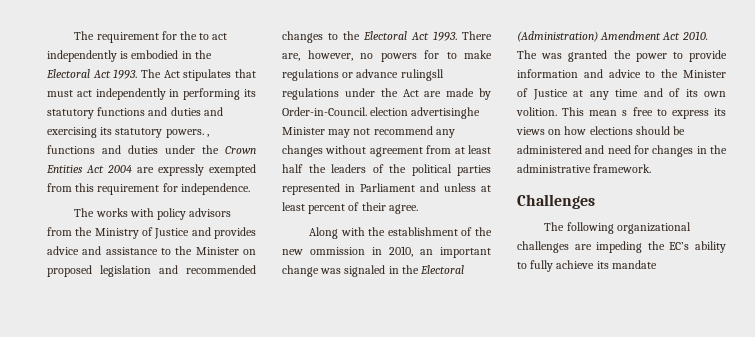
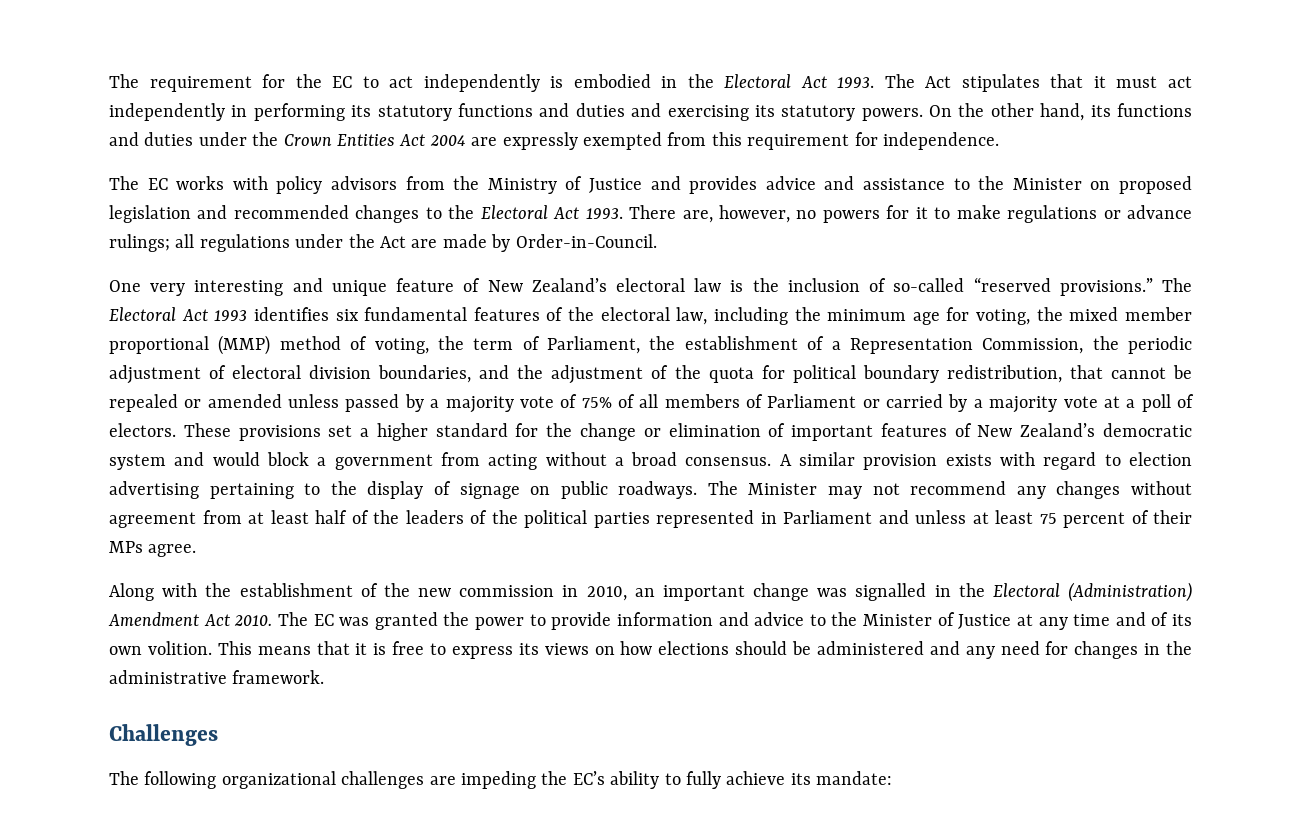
(198, 35) none -> [332,76,353,88] EC
(256, 73) none -> [1093,76,1106,88] it
[206,134,209,137] , -> [929,103,1111,121] On the other hand, its
(95, 212) none -> [147,178,168,190] EC
(439, 54) none -> [915,207,928,219] it
[400,69,444,81] rulingsll -> [109,234,195,252] rulings; all
[370,107,481,119] election advertisinghe -> [109,277,1192,296] [109,307,1193,325] [109,335,1192,355] [109,365,1192,384] [109,394,1194,413] [109,423,1193,441] [109,452,1192,470] [109,481,738,499] // One very interesting and unique feature of New Zealand’s electoral law is the inclusion of so-called “reserved provisions.” The Electoral Act 1993 identifies six fundamental features of the electoral law, including the minimum age for voting, the mixed member proportional (MMP) method of voting, the term of Parliament, the establishment of a Representation Commission, the periodic adjustment of electoral division boundaries, and the adjustment of the quota for political boundary redistribution, that cannot be repealed or amended unless passed by a majority vote of 75% of all members of Parliament or carried by a majority vote at a poll of electors. These provisions set a higher standard for the change or elimination of important features of New Zealand’s democratic system and would block a government from acting without a broad consensus. A similar provision exists with regard to election advertising pertaining to the display of signage on public roadways. The
(303, 168) none -> [351,510,369,524] of
(305, 206) none -> [1039,513,1057,524] 75
(386, 206) none -> [109,541,143,553] MPs
[310,247,365,255] ommission -> [459,585,555,597] commission
[344,265,386,277] signaled -> [855,583,927,601] signalled
(537, 54) none -> [313,614,334,626] EC
[589,110,628,116] mean s -> [257,641,387,655] means that it is
(605, 149) none -> [965,646,995,659] any
[611,260,657,269] mandate -> [816,771,893,785] mandate:

